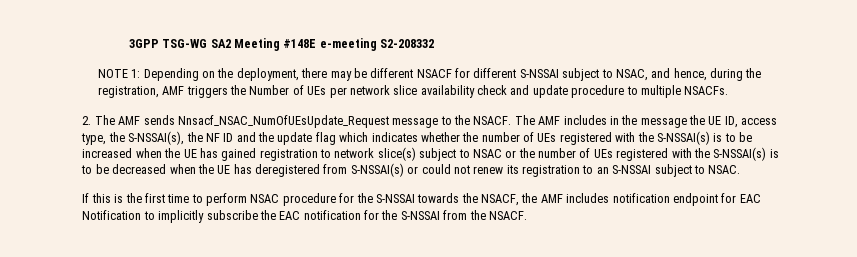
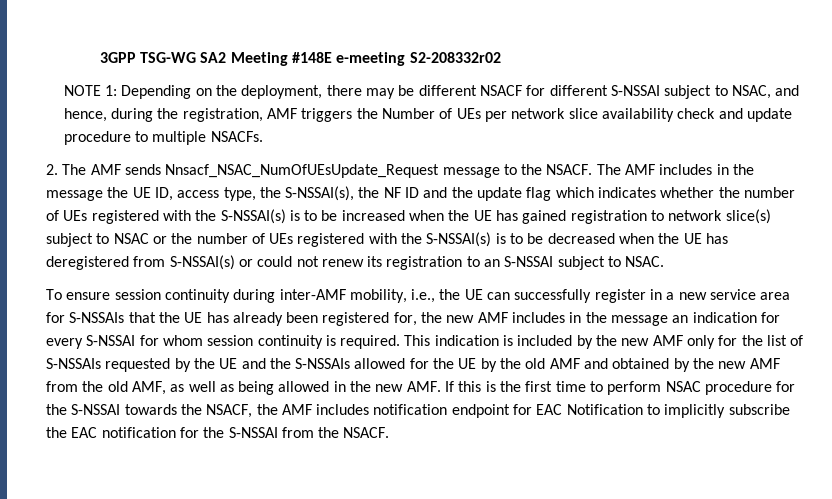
[380,39,435,48] S2-208332 -> [409,52,501,63] S2-208332r02
(741, 169) none -> [45,289,791,303] [45,312,781,326] [45,335,804,349] [45,358,780,372] [45,381,441,395] To ensure session continuity during inter-AMF mobility, i.e., the UE can successfully register in a new service area for S-NSSAIs that the UE has already been registered for, the new AMF includes in the message an indication for every S-NSSAI for whom session continuity is required. This indication is included by the new AMF only for the list of S-NSSAIs requested by the UE and the S-NSSAIs allowed for the UE by the old AMF and obtained by the new AMF from the old AMF, as well as being allowed in the new AMF.

